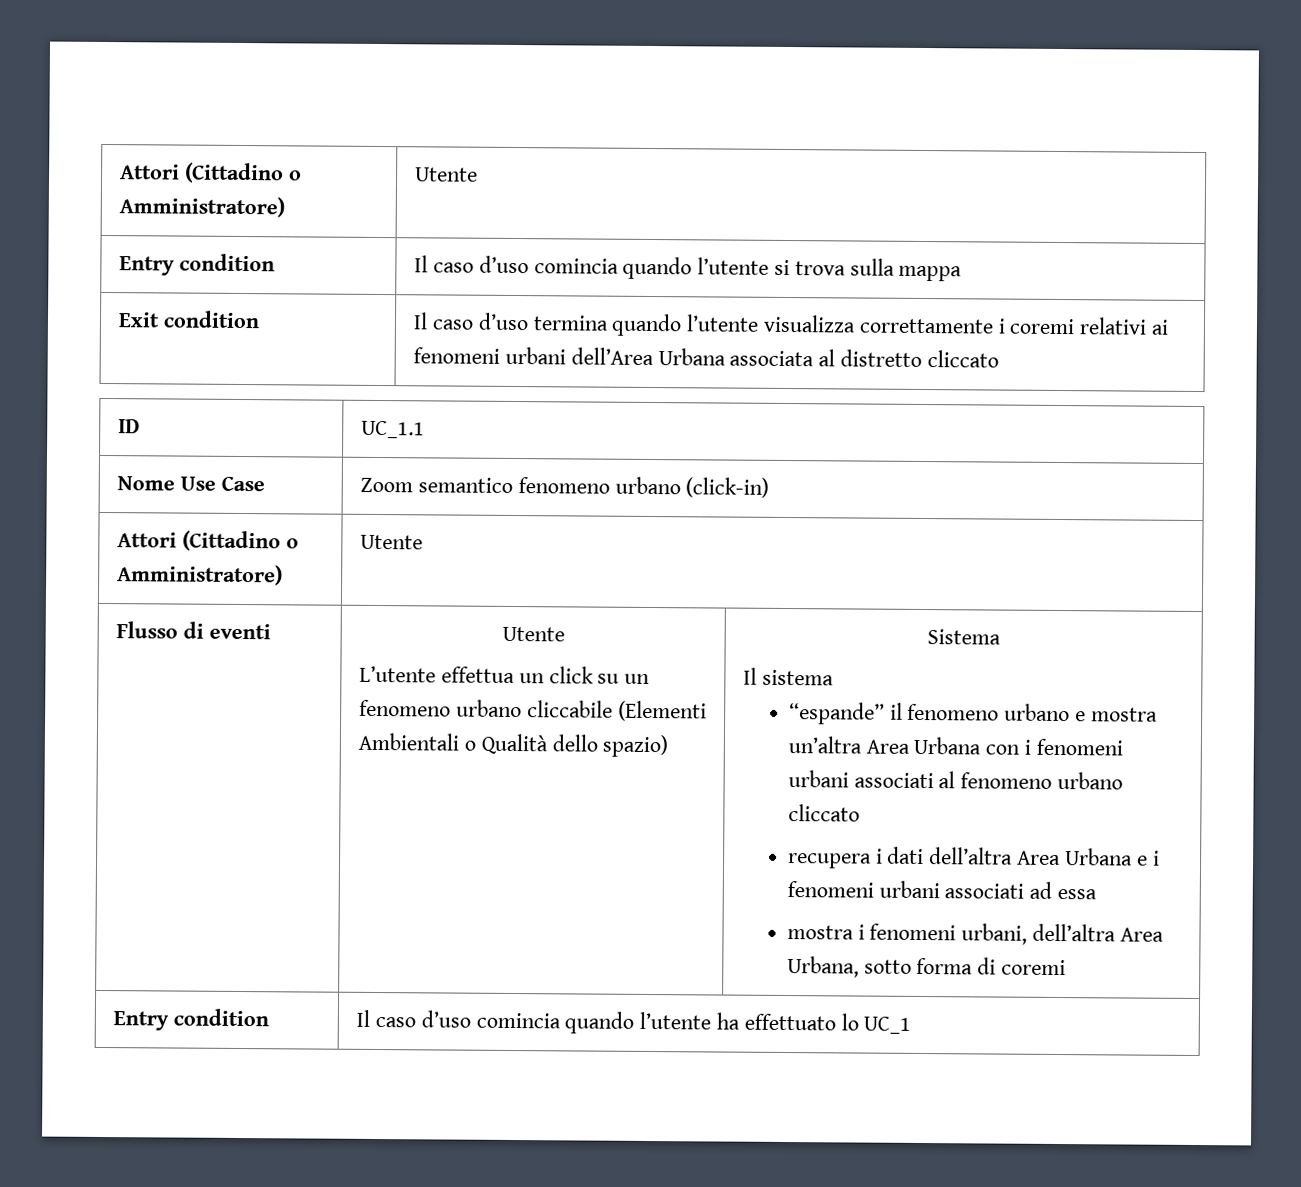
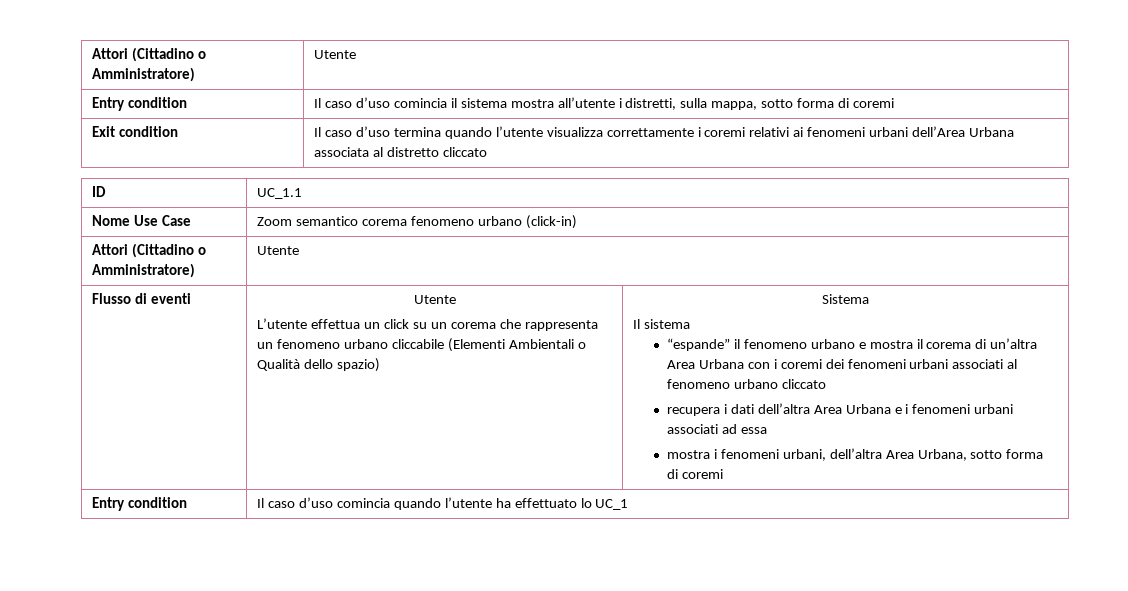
[622,256,963,282] quando l’utente si trova sulla mappa -> [450,97,894,110] il sistema mostra all’utente i distretti, sulla mappa, sotto forma di coremi
(513, 485) none -> [362,219,408,226] corema
(651, 679) none -> [450,319,598,331] [257,342,274,349] corema che rappresenta un
(1158, 714) none -> [916,339,987,349] il corema di
(1032, 747) none -> [780,359,844,369] coremi dei

